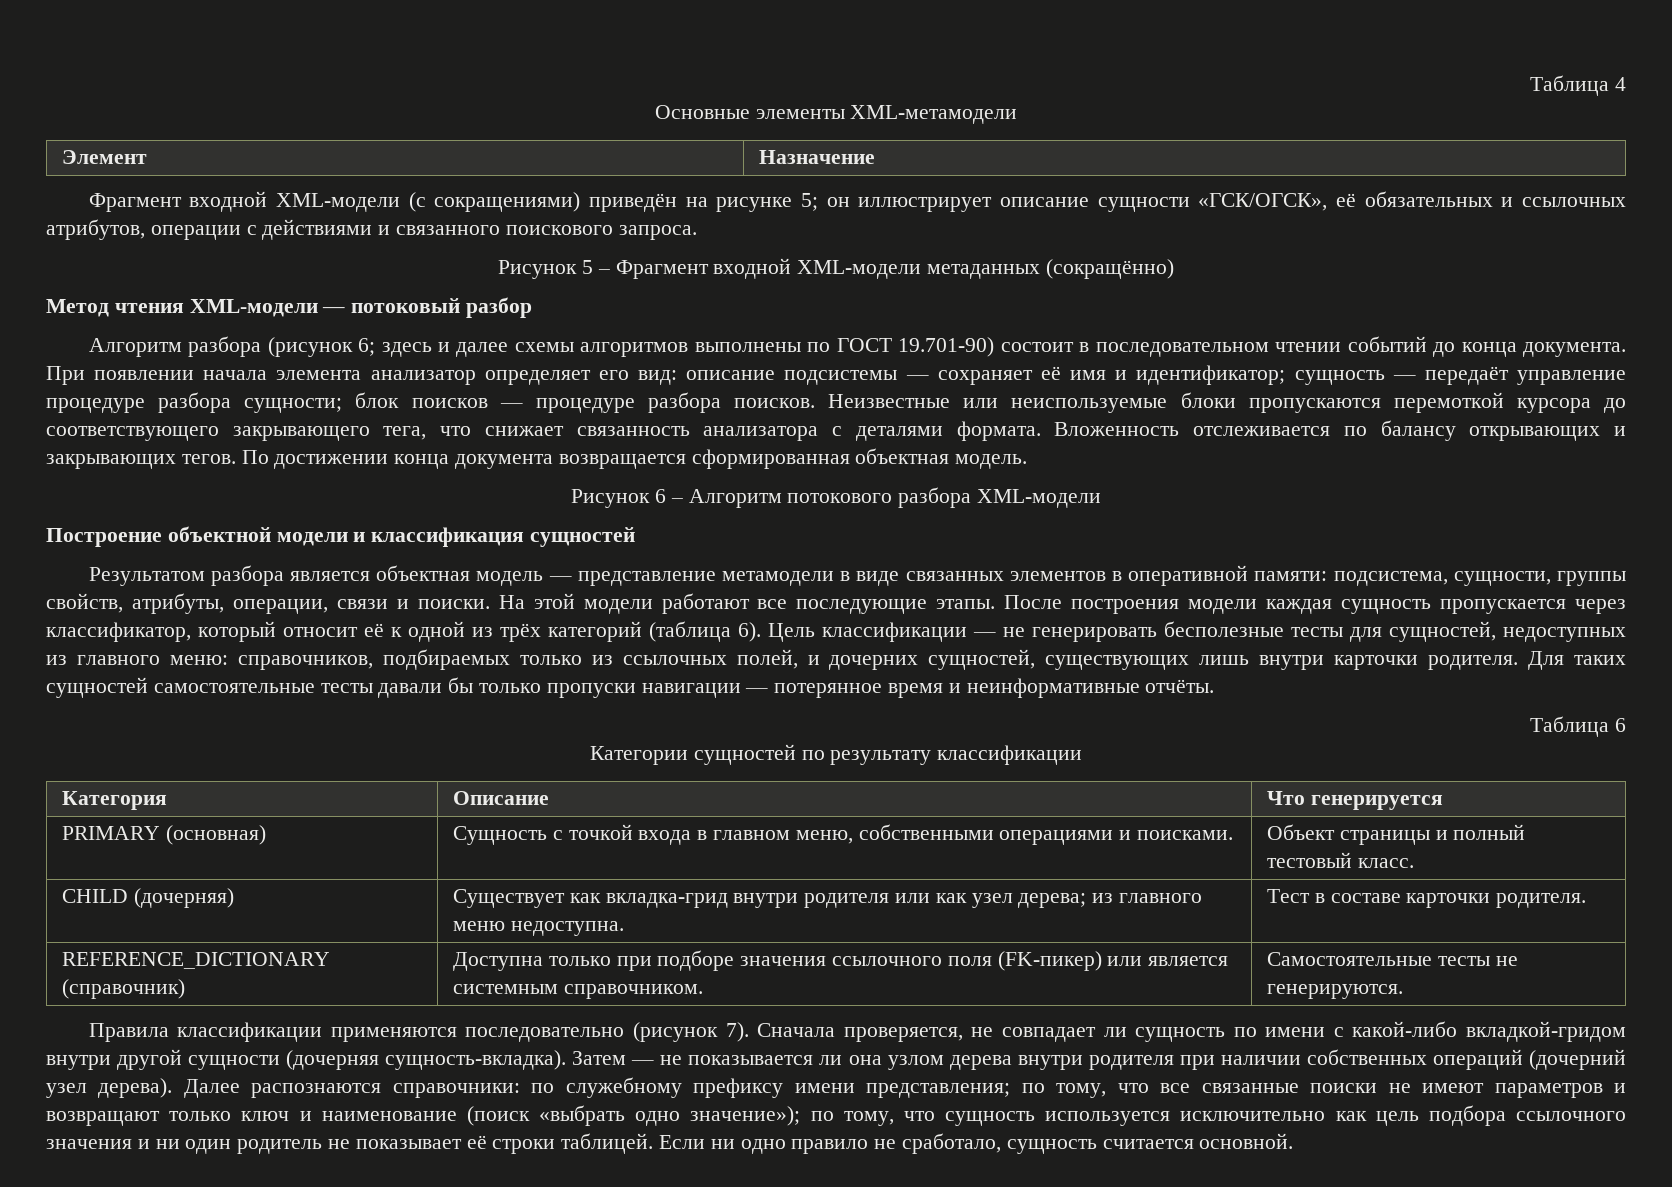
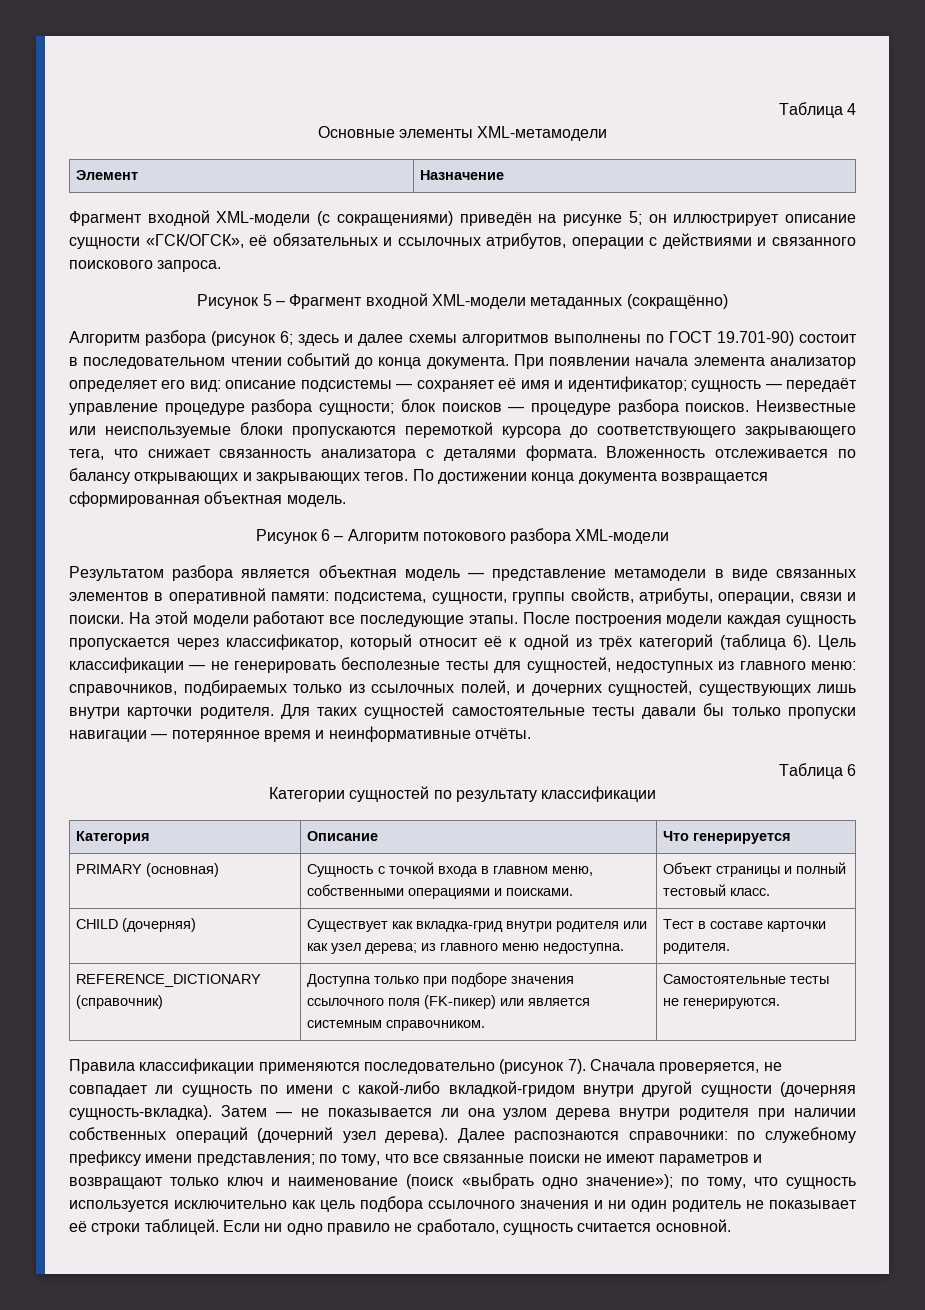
[46,297,533,318] // Метод чтения XML-модели — потоковый разбор -> (728, 301) none
[46,526,636,547] // Построение объектной модели и классификация сущностей -> (670, 536) none

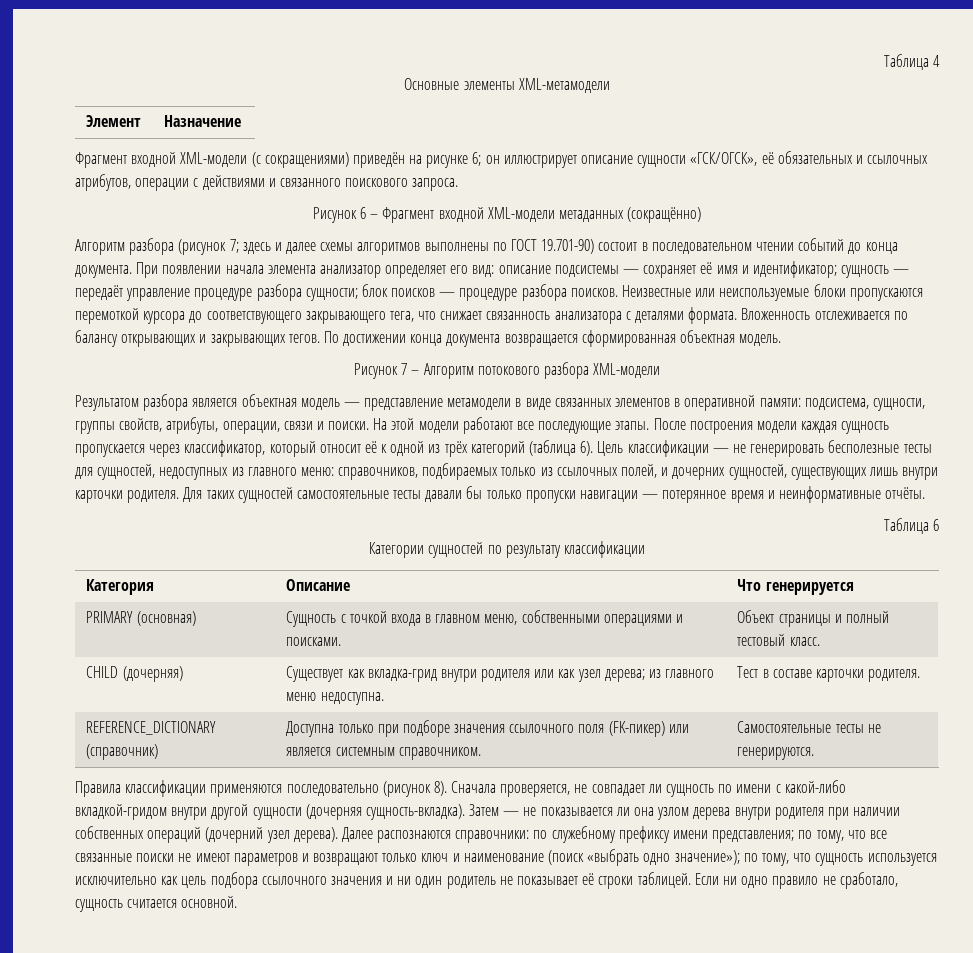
[628,211,642,225] 5; -> [472,152,482,166] 6;
[262,294,272,306] 5 -> [360,207,367,219] 6
[280,331,294,345] 6; -> [229,239,239,253] 7;
[320,529,330,541] 6 -> [401,363,408,375] 7
[567,1059,586,1074] 7). -> [433,781,447,796] 8).

